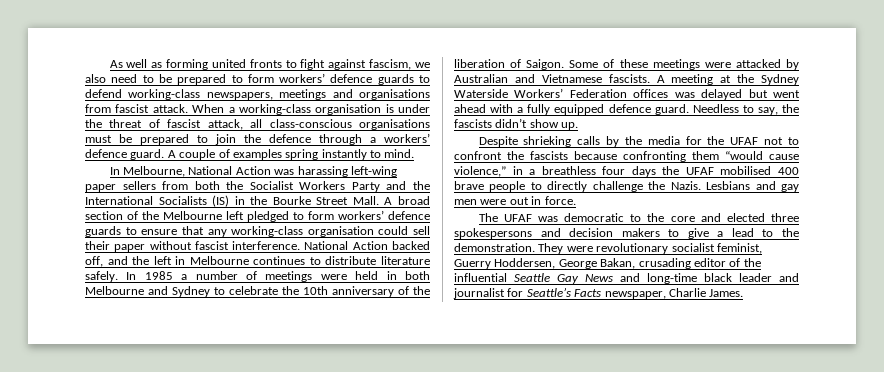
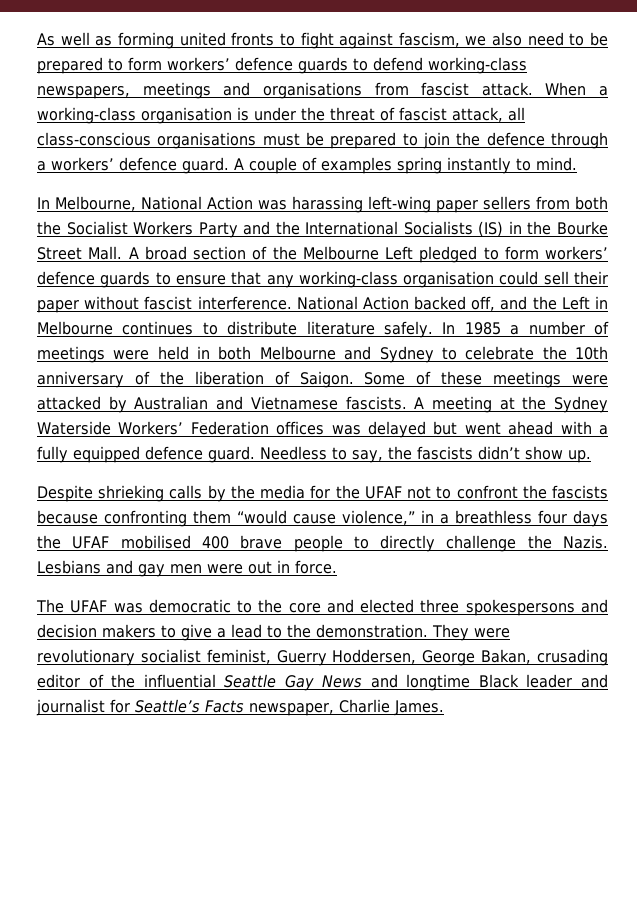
[226,211,244,220] left -> [385,246,413,260] Left
[153,256,172,265] left -> [561,296,590,310] Left
[647,273,732,284] long-time black -> [406,674,519,691] longtime Black

